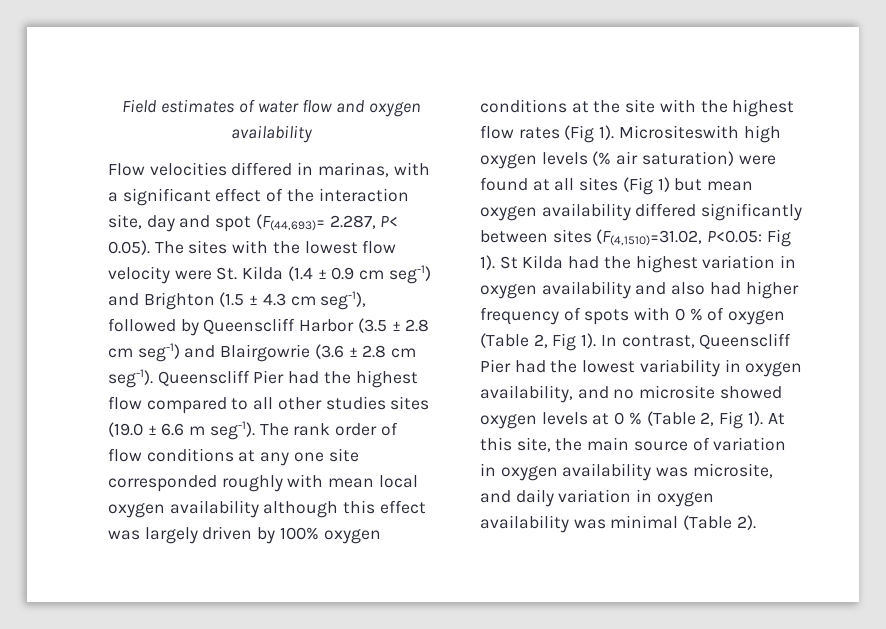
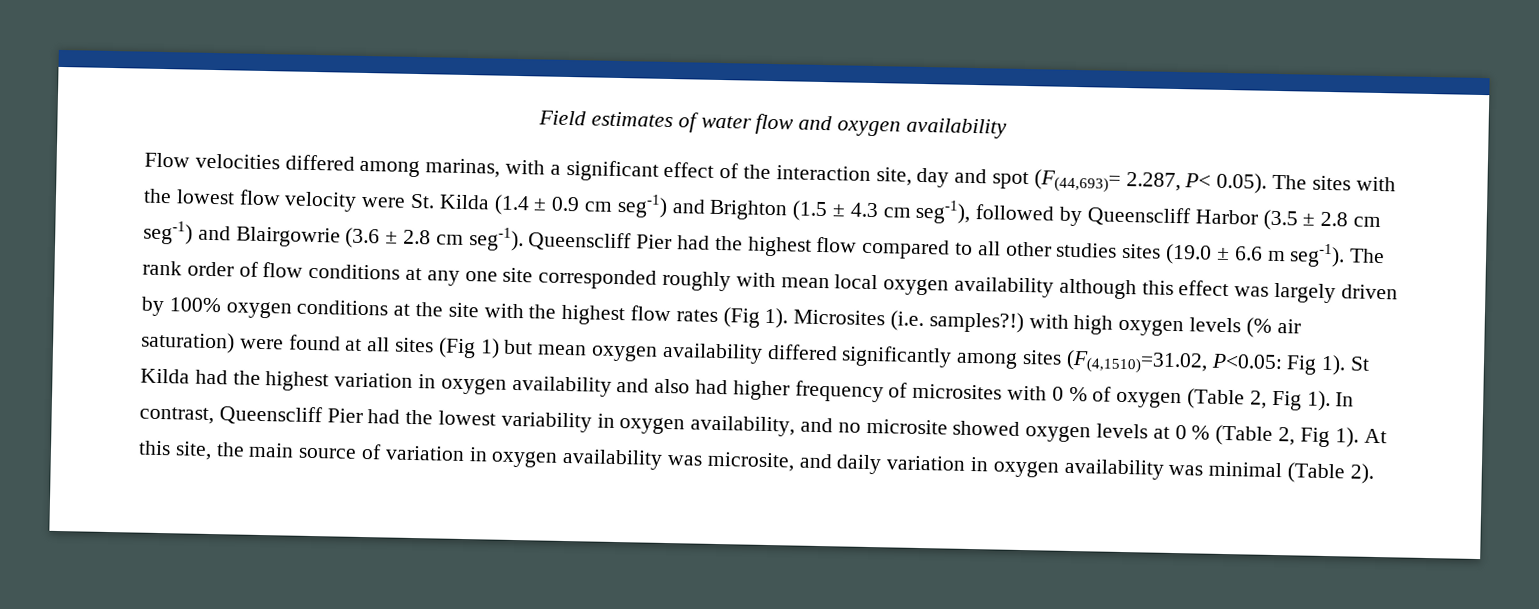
[297,162,314,175] in -> [359,159,421,178] among
[618,125,739,139] Micrositeswith -> [793,309,1069,334] Microsites (i.e. samples?!) with
[480,230,548,243] between -> [956,351,1019,369] among
[584,309,630,325] spots -> [912,383,1003,400] microsites

